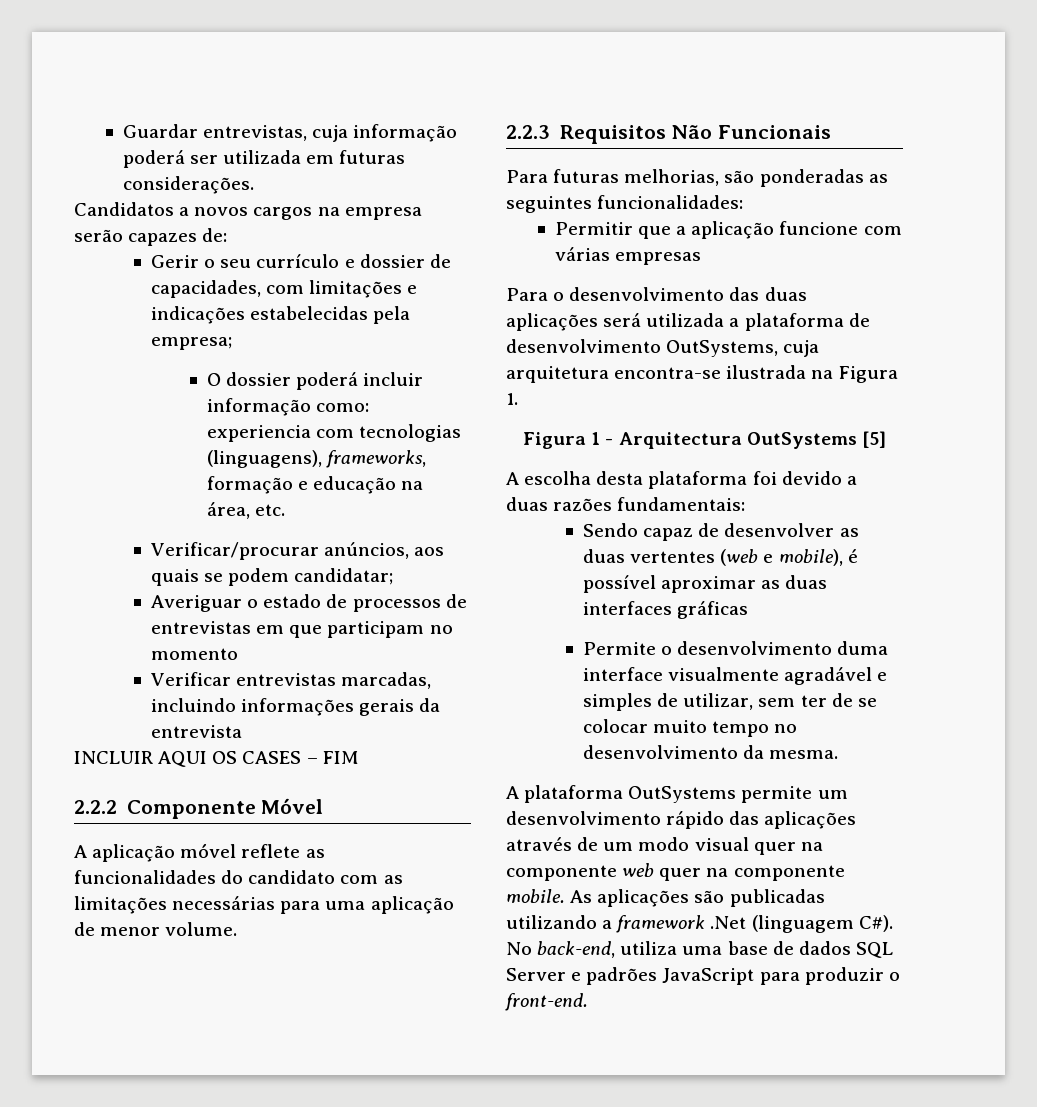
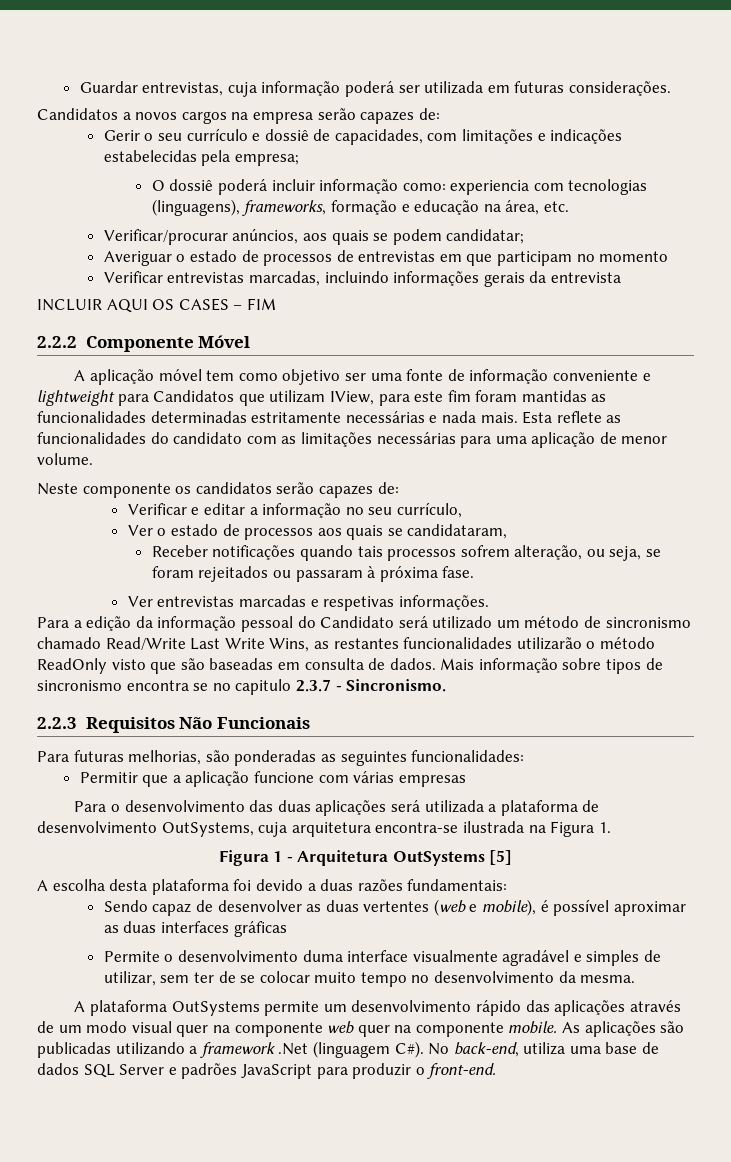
[359,254,425,268] dossier -> [264,129,309,141] dossiê
[226,372,292,386] dossier -> [169,179,214,191] dossiê
(237, 850) none -> [206,369,651,385] [37,390,607,406] [37,411,553,424] tem como objetivo ser uma fonte de informação conveniente e lightweight para Candidatos que utilizam IView, para este fim foram mantidas as funcionalidades determinadas estritamente necessárias e nada mais. Esta
(238, 929) none -> [37,482,399,498] [127,502,462,518] [127,524,508,540] [151,545,662,561] [151,566,475,582] [127,595,489,611] [37,616,691,632] [37,637,655,652] [37,658,663,674] [37,679,447,695] // Neste componente os candidatos serão capazes de: // Verificar e editar a informação no seu currículo, // Ver o estado de processos aos quais se candidataram, // Receber notificações quando tais processos sofrem alteração, ou seja, se foram rejeitados ou passaram à próxima fase. // Ver entrevistas marcadas e respetivas informações. // Para a edição da informação pessoal do Candidato será utilizado um método de sincronismo chamado Read/Write Last Write Wins, as restantes funcionalidades utilizarão o método ReadOnly visto que são baseadas em consulta de dados. Mais informação sobre tipos de sincronismo encontra se no capitulo 2.3.7 - Sincronismo.
[618,432,742,449] Arquitectura -> [297,850,389,866] Arquitetura

